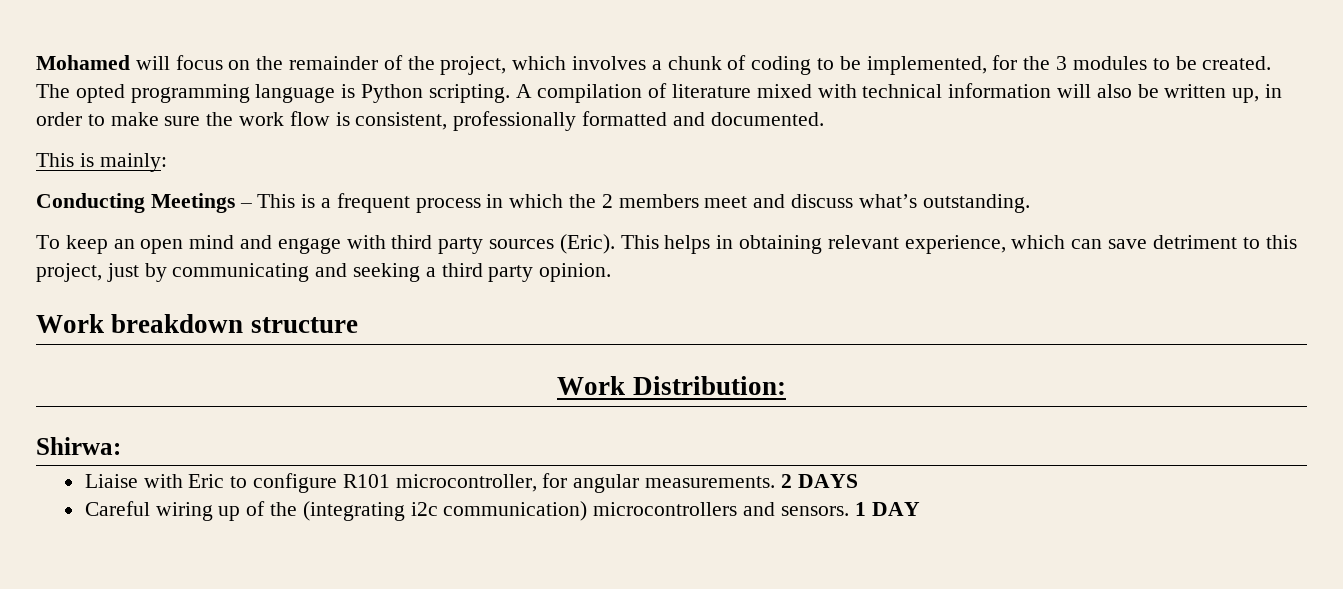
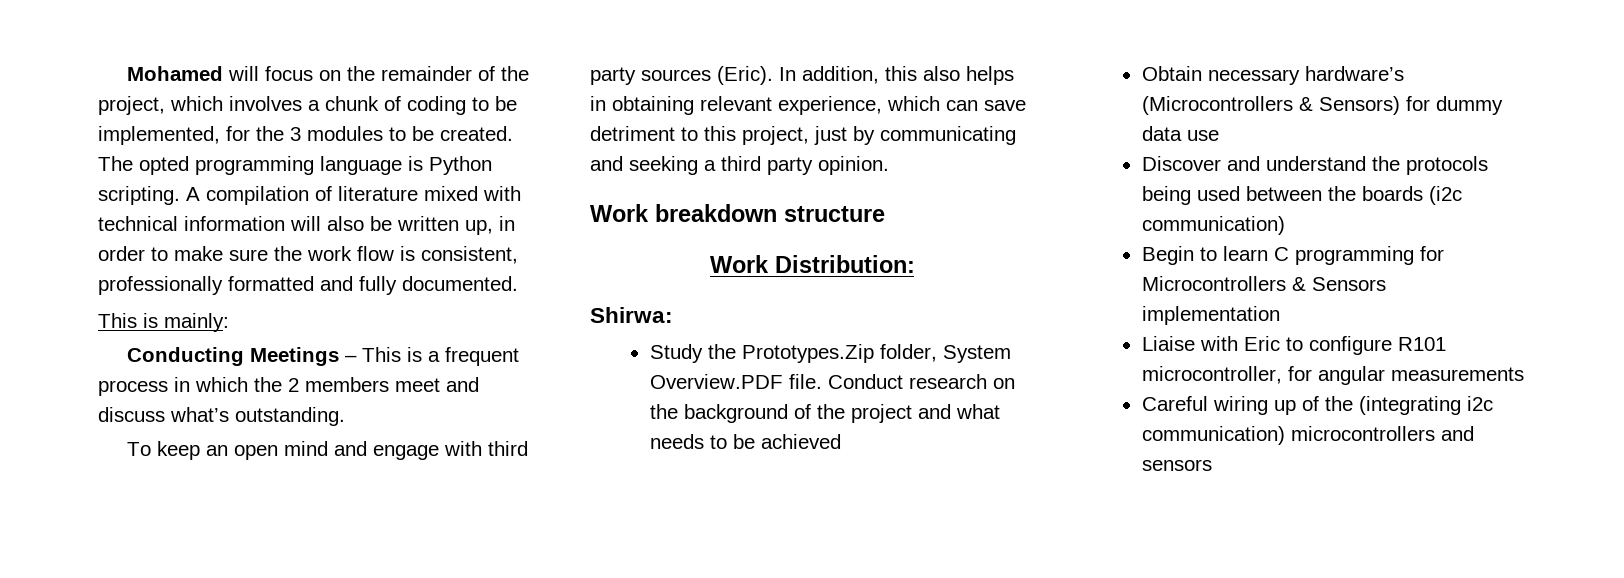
(705, 119) none -> [359,276,397,295] fully
[620,235,659,249] This -> [779,66,960,84] In addition, this also
(121, 446) none -> [649,344,1011,363] [649,374,1015,389] [649,404,1000,423] [649,434,841,449] [1141,66,1404,85] [1141,96,1503,115] [1141,126,1219,141] [1141,156,1488,175] [1141,186,1462,205] [1141,216,1285,235] [1141,246,1444,265] [1141,276,1386,291] [1141,306,1280,325] // Study the Prototypes.Zip folder, System Overview.PDF file. Conduct research on the background of the project and what needs to be achieved // Obtain necessary hardware’s (Microcontrollers & Sensors) for dummy data use // Discover and understand the protocols being used between the boards (i2c communication) // Begin to learn C programming for Microcontrollers & Sensors implementation
[645,474,858,488] measurements. 2 DAYS -> [1390,367,1524,381] measurements
[780,502,920,516] sensors. 1 DAY -> [1141,459,1212,471] sensors

